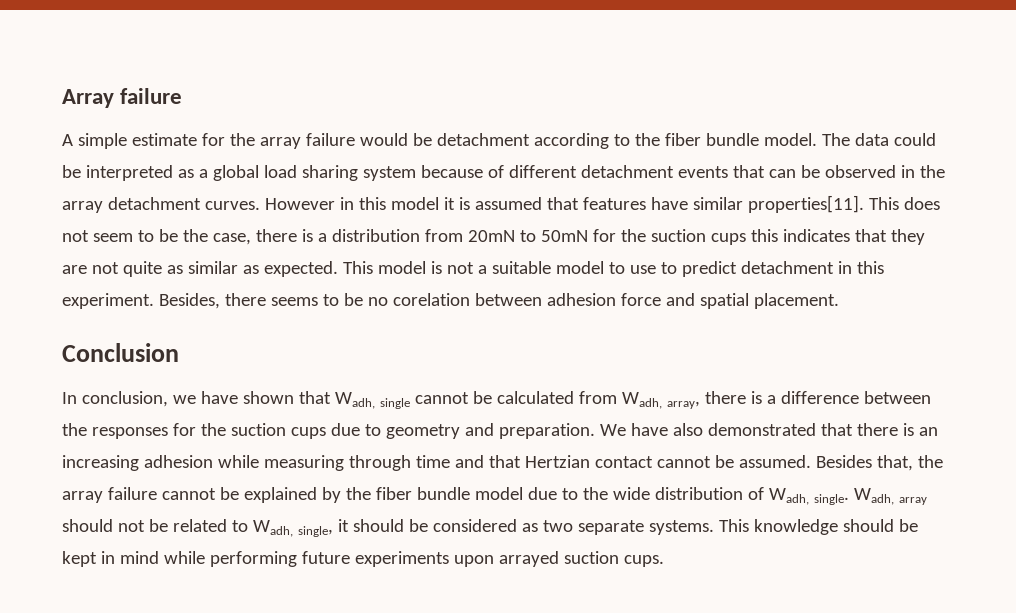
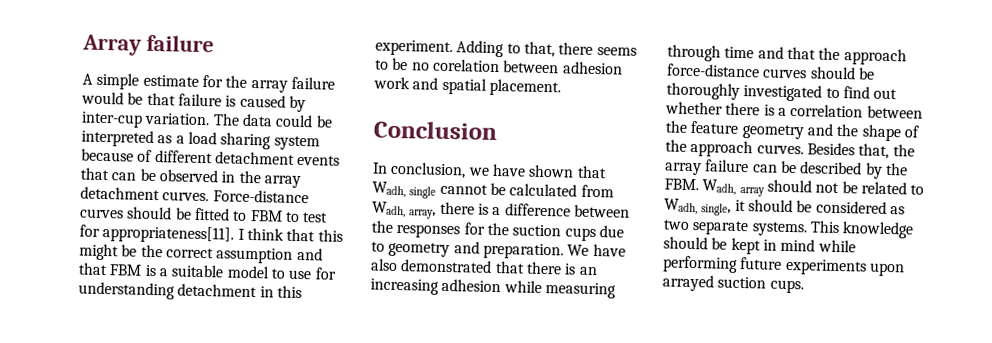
[436,133,817,149] detachment according to the fiber bundle model. -> [146,92,306,113] [81,111,211,128] that failure is caused by inter-cup variation.
[212,165,259,181] global -> (185, 139) none
[264,195,940,213] [62,229,925,245] [62,261,474,277] However in this model it is assumed that features have similar properties[11]. This does not seem to be the case, there is a distribution from 20mN to 50mN for the suction cups this indicates that they are not quite as similar as expected. This model is not -> [212,189,309,204] [79,206,329,223] [79,224,343,244] [79,243,323,264] [78,262,157,277] Force-distance curves should be fitted to FBM to test for appropriateness[11]. I think that this might be the correct assumption and that FBM is
[660,261,737,277] to predict -> [314,267,337,280] [78,281,175,300] for understanding
[158,293,220,309] Besides, -> [456,40,555,58] Adding to that,
[620,293,661,306] force -> [373,76,410,90] work
[524,455,811,468] Hertzian contact cannot be assumed. -> [818,47,907,66] [666,63,875,80] [666,82,898,102] [665,101,923,119] [665,120,920,142] [665,139,804,158] the approach force-distance curves should be thoroughly investigated to find out whether there is a correlation between the feature geometry and the shape of the approach curves.
[161,487,849,505] cannot be explained by the fiber bundle model due to the wide distribution of Wadh, single. -> [752,160,908,179] [664,178,699,191] can be described by the FBM.

